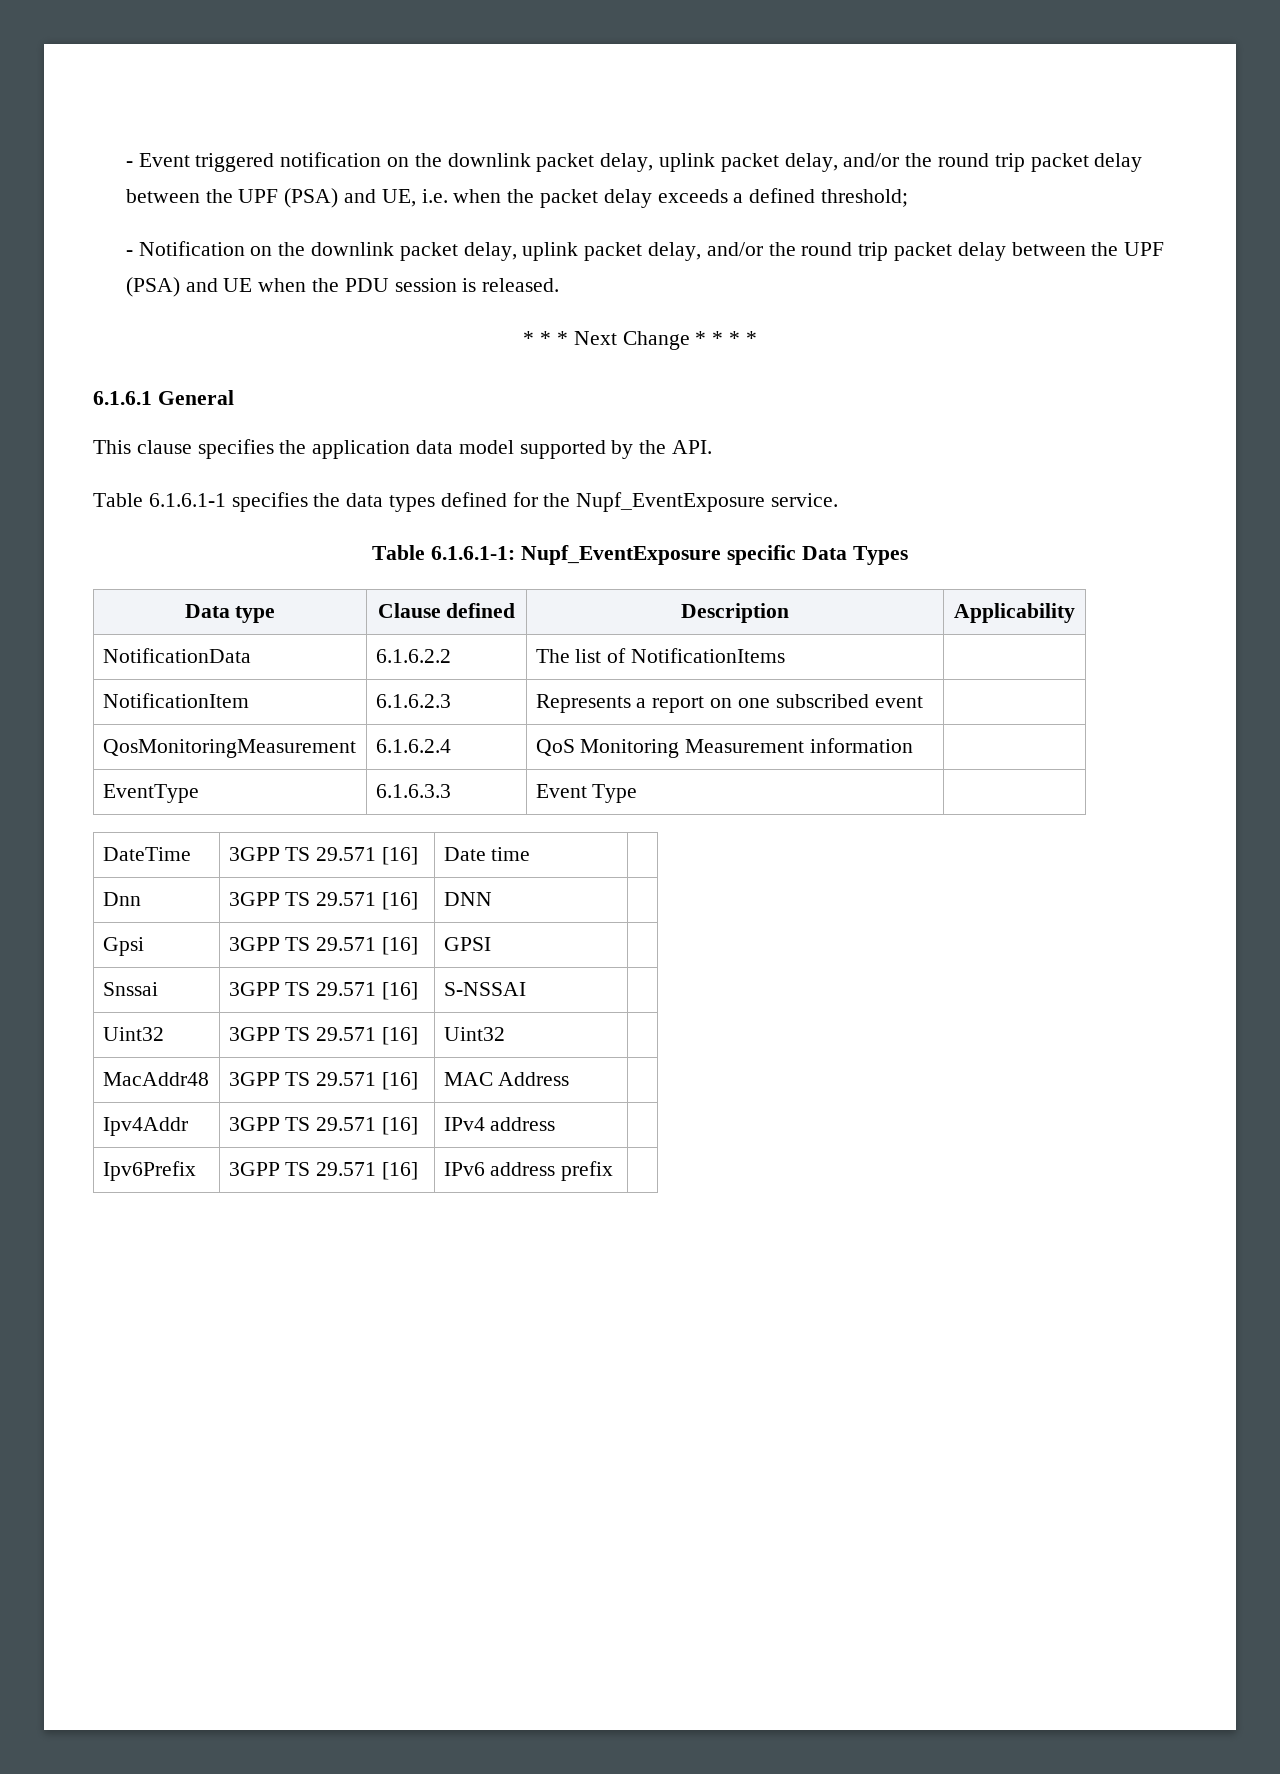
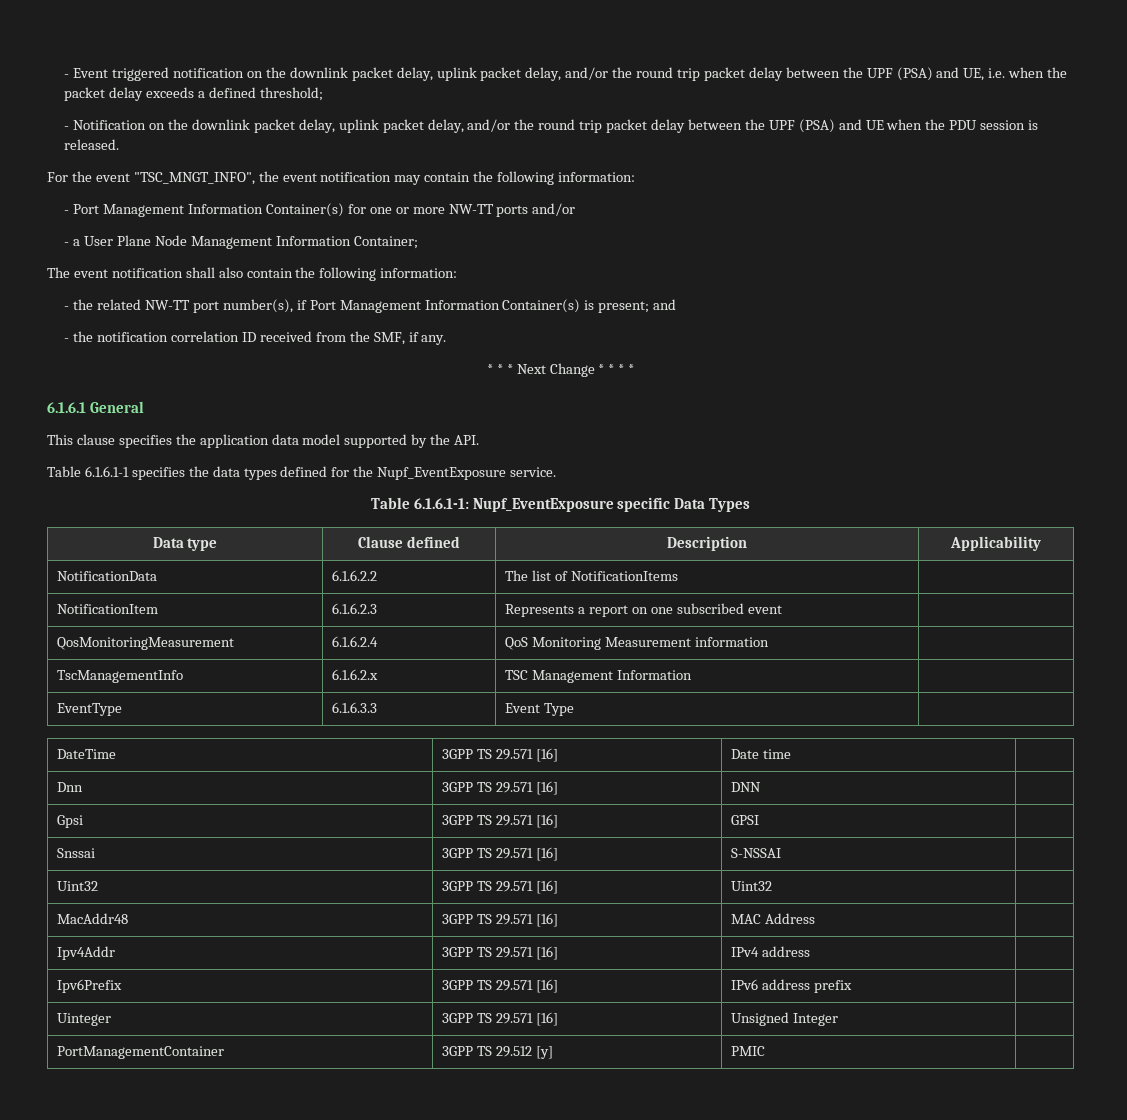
(560, 285) none -> [47,171,636,185] [64,203,576,217] [64,235,418,249] [47,267,458,281] [64,299,677,313] [64,331,447,345] // For the event "TSC_MNGT_INFO", the event notification may contain the following information: // - Port Management Information Container(s) for one or more NW-TT ports and/or // - a User Plane Node Management Information Container; // The event notification shall also contain the following information: // - the related NW-TT port number(s), if Port Management Information Container(s) is present; and // - the notification correlation ID received from the SMF, if any.
(914, 745) none -> [57,670,184,683] [332,669,379,680] [505,670,693,683] // TscManagementInfo | 6.1.6.2.x | TSC Management Information |
(614, 1171) none -> [57,1013,112,1026] [442,1012,559,1026] [731,1012,839,1026] [57,1046,225,1059] [442,1046,554,1059] [731,1046,766,1056] // Uinteger | 3GPP TS 29.571 [16] | Unsigned Integer | // PortManagementContainer | 3GPP TS 29.512 [y] | PMIC |

